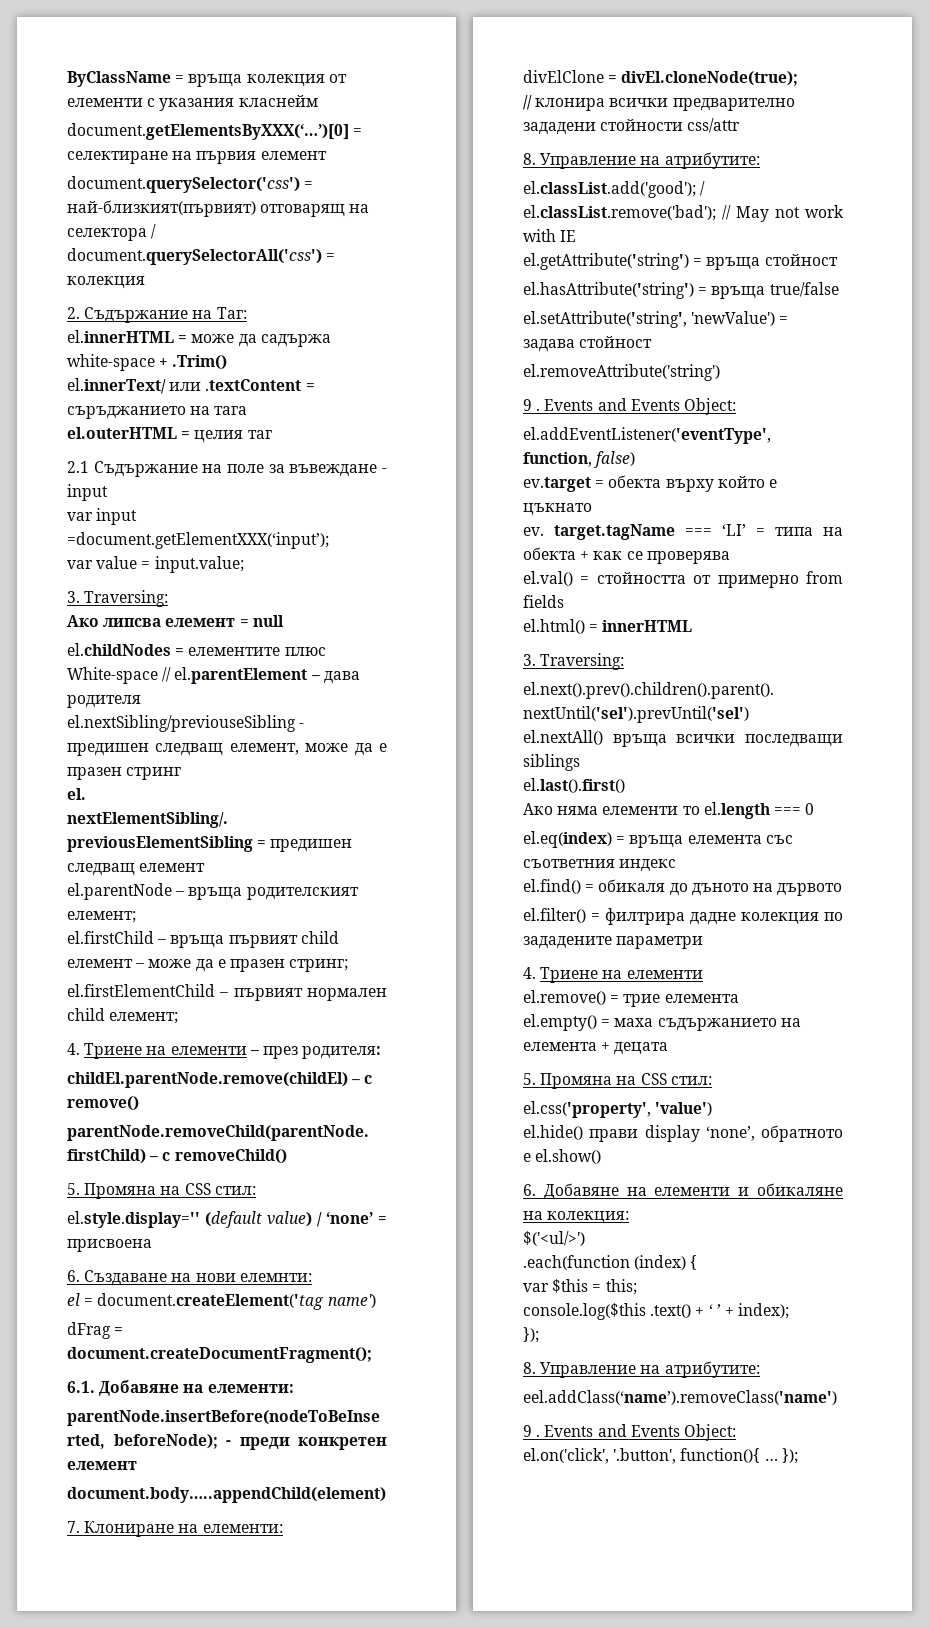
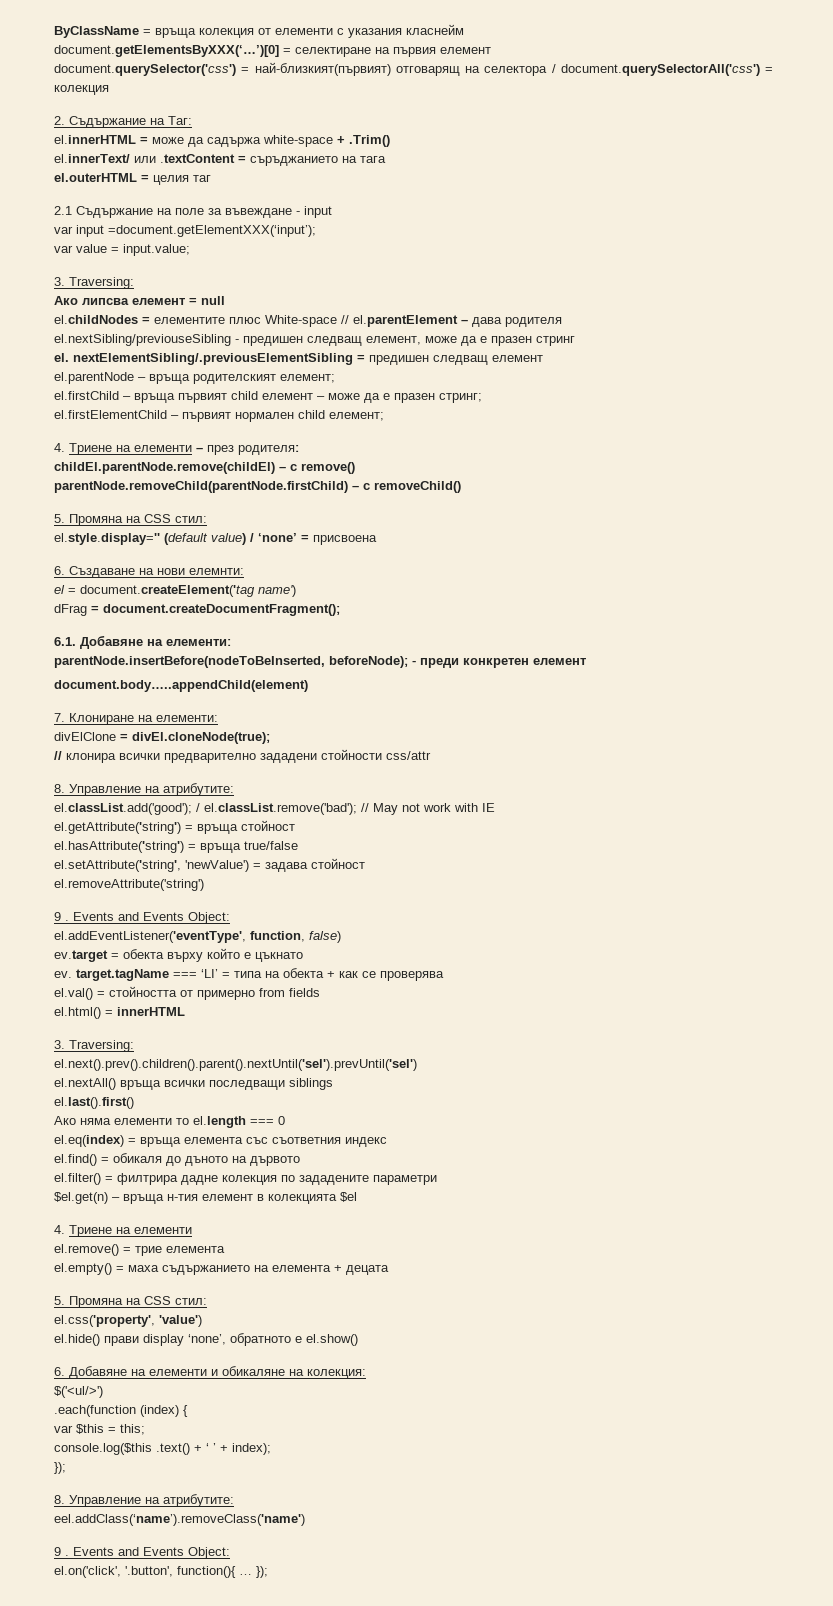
(704, 942) none -> [54,1192,357,1204] // $el.get(n) – връща н-тия елемент в колекцията $el

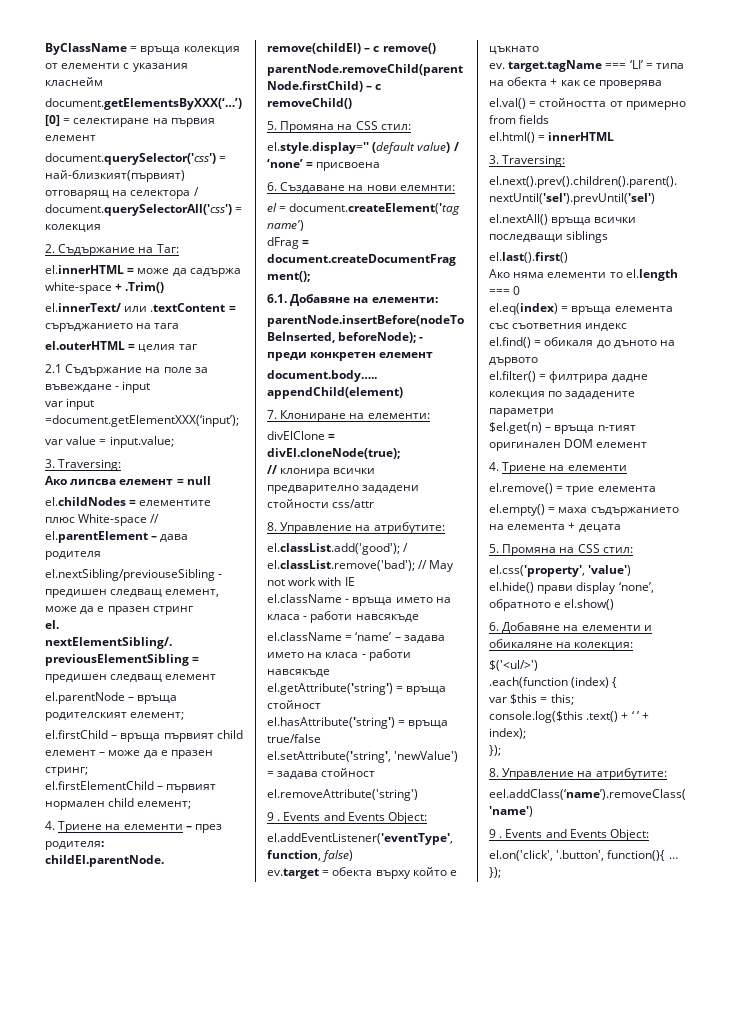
(495, 807) none -> [267,594,451,606] [267,611,419,623] [267,632,445,643] [267,649,411,661] [267,669,330,677] // el.className - връща името на класа - работи навсякъде // el.className = ‘name’ – задава името на класа - работи навсякъде
[167,1192,357,1204] н-тия елемент в колекцията $el -> [597,425,636,431] [489,439,648,451] n-тият оригинален DOM елемент

